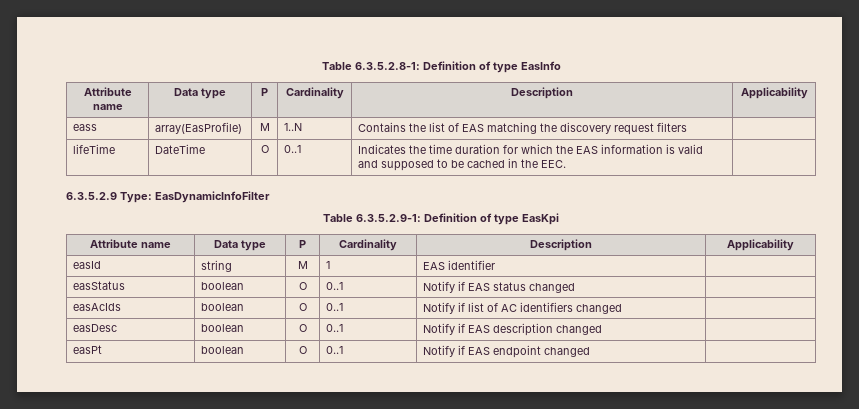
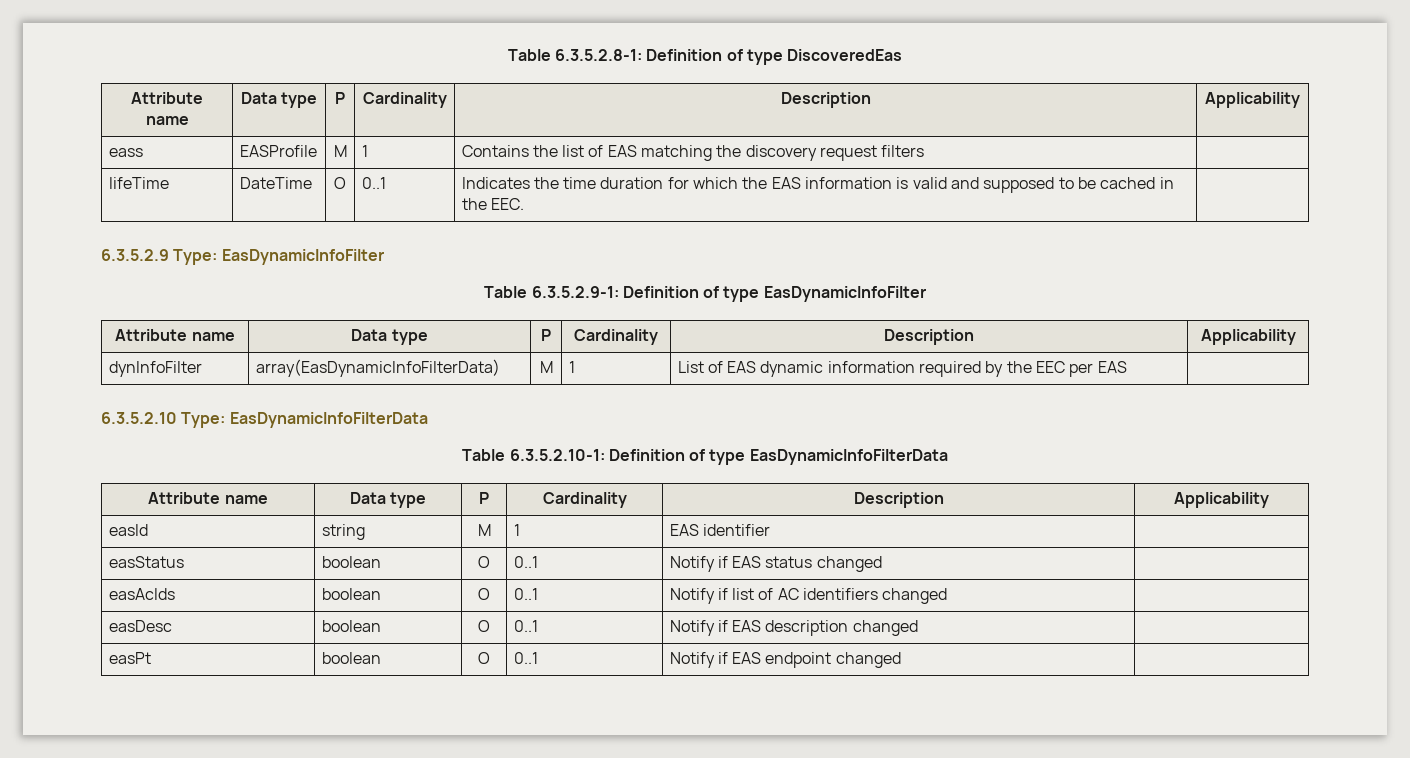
[520,61,561,70] EasInfo -> [787,49,903,61] DiscoveredEas
[155,122,243,134] [259,123,270,131] [284,123,303,131] array(EasProfile) | M | 1..N -> [239,145,317,157] [333,145,347,157] [361,145,368,157] EASProfile | M | 1
[522,213,559,225] EasKpi -> [763,286,926,302] [115,329,235,341] [351,329,428,345] [541,329,551,341] [574,329,658,345] [884,329,974,345] [1200,329,1296,345] [108,361,202,377] [255,359,500,377] [539,361,553,373] [568,361,575,373] [677,361,1127,377] [101,412,428,428] [462,449,948,465] EasDynamicInfoFilter // Attribute name | Data type | P | Cardinality | Description | Applicability // dynInfoFilter | array(EasDynamicInfoFilterData) | M | 1 | List of EAS dynamic information required by the EEC per EAS | // 6.3.5.2.10 Type: EasDynamicInfoFilterData // Table 6.3.5.2.10-1: Definition of type EasDynamicInfoFilterData

